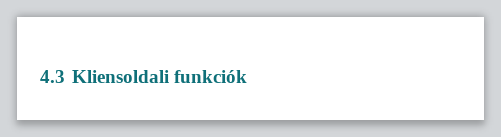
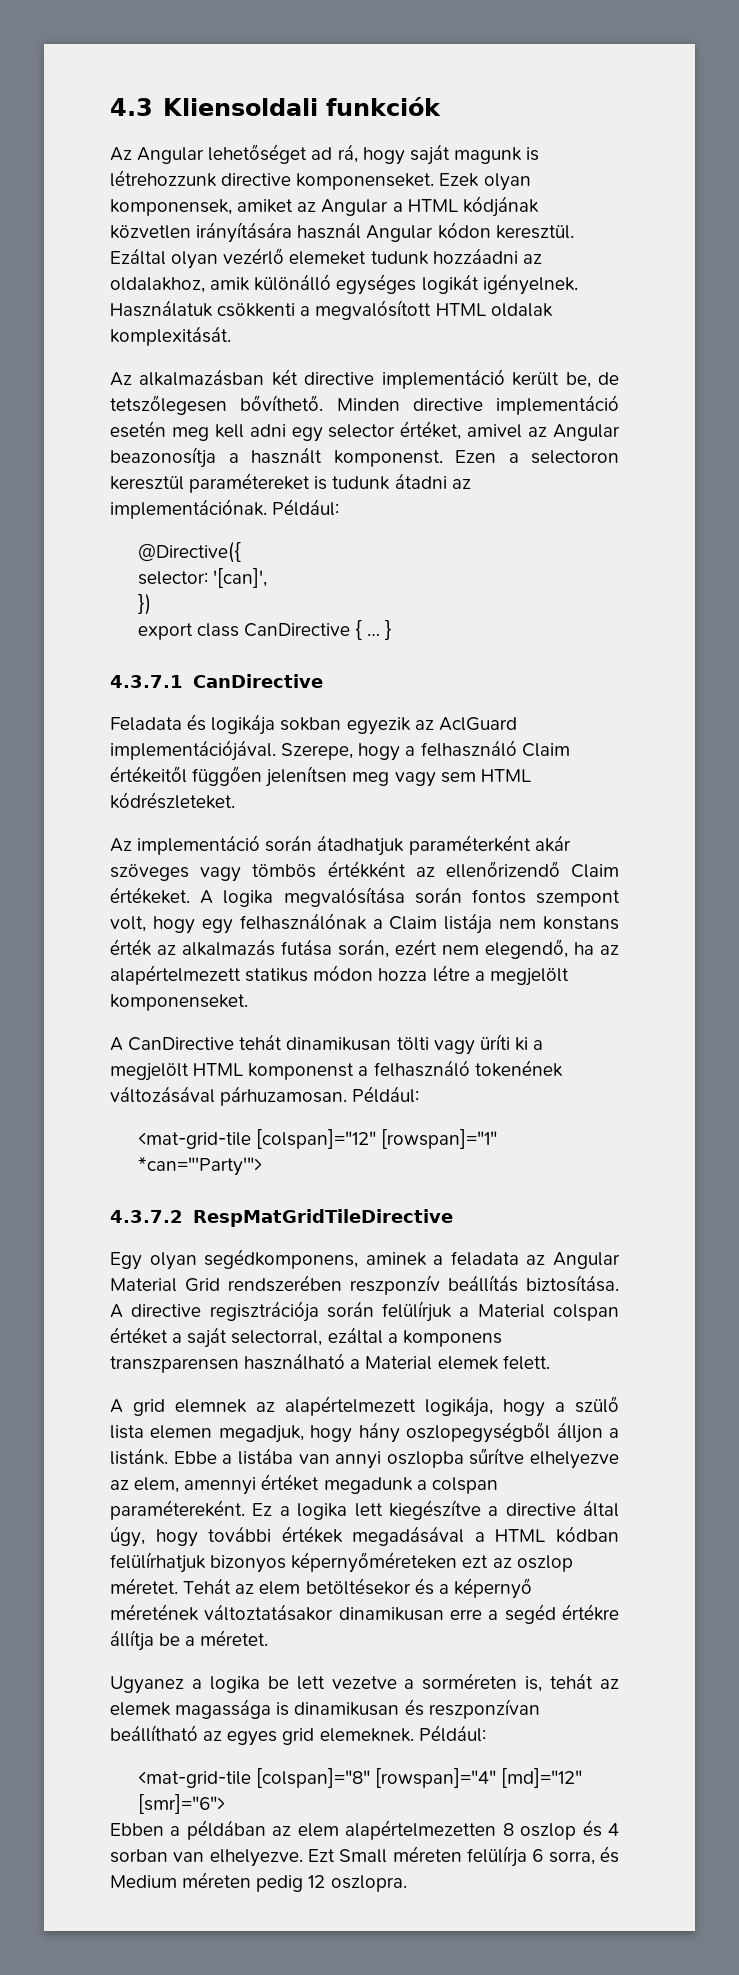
(248, 76) none -> [110,144,540,165] [110,170,531,191] [110,196,539,217] [110,222,574,243] [110,248,542,269] [110,274,578,295] [110,300,553,320] [110,326,231,346] [110,369,620,389] [110,395,619,415] [110,421,621,442] [110,447,619,468] [110,473,471,493] [110,499,340,519] [137,542,241,563] [137,568,267,588] [137,594,151,615] [137,620,393,640] [110,674,323,688] [110,714,517,735] [110,740,570,761] [110,766,531,787] [110,792,235,809] [110,835,571,856] [110,861,620,882] [110,887,620,907] [110,913,619,934] [110,939,619,959] [110,965,569,986] [110,994,248,1011] [110,1034,544,1055] [110,1060,563,1081] [110,1086,420,1106] [137,1129,497,1149] [137,1157,262,1176] [110,1209,453,1227] [110,1249,620,1270] [110,1275,619,1295] [110,1301,619,1322] [110,1327,502,1348] [110,1353,550,1373] [110,1396,619,1417] [110,1422,620,1443] [110,1448,619,1469] [110,1474,498,1495] [110,1500,619,1520] [110,1526,619,1547] [110,1552,573,1573] [110,1578,532,1599] [110,1604,619,1624] [110,1630,269,1651] [110,1673,619,1694] [110,1699,540,1719] [110,1725,486,1746] [137,1768,583,1788] [137,1794,225,1814] [110,1820,620,1840] [110,1846,619,1867] [110,1872,407,1892] // Az Angular lehetőséget ad rá, hogy saját magunk is létrehozzunk directive komponenseket. Ezek olyan komponensek, amiket az Angular a HTML kódjának közvetlen irányítására használ Angular kódon keresztül. Ezáltal olyan vezérlő elemeket tudunk hozzáadni az oldalakhoz, amik különálló egységes logikát igényelnek. Használatuk csökkenti a megvalósított HTML oldalak komplexitását. // Az alkalmazásban két directive implementáció került be, de tetszőlegesen bővíthető. Minden directive implementáció esetén meg kell adni egy selector értéket, amivel az Angular beazonosítja a használt komponenst. Ezen a selectoron keresztül paramétereket is tudunk átadni az implementációnak. Például: // @Directive({ // selector: '[can]', // }) // export class CanDirective { … } // 4.3.7.1 CanDirective // Feladata és logikája sokban egyezik az AclGuard implementációjával. Szerepe, hogy a felhasználó Claim értékeitől függően jelenítsen meg vagy sem HTML kódrészleteket. // Az implementáció során átadhatjuk paraméterként akár szöveges vagy tömbös értékként az ellenőrizendő Claim értékeket. A logika megvalósítása során fontos szempont volt, hogy egy felhasználónak a Claim listája nem konstans érték az alkalmazás futása során, ezért nem elegendő, ha az alapértelmezett statikus módon hozza létre a megjelölt komponenseket. // A CanDirective tehát dinamikusan tölti vagy üríti ki a megjelölt HTML komponenst a felhasználó tokenének változásával párhuzamosan. Például: // <mat-grid-tile [colspan]="12" [rowspan]="1" *can="'Party'"> // 4.3.7.2 RespMatGridTileDirective // Egy olyan segédkomponens, aminek a feladata az Angular Material Grid rendszerében reszponzív beállítás biztosítása. A directive regisztrációja során felülírjuk a Material colspan értéket a saját selectorral, ezáltal a komponens transzparensen használható a Material elemek felett. // A grid elemnek az alapértelmezett logikája, hogy a szülő lista elemen megadjuk, hogy hány oszlopegységből álljon a listánk. Ebbe a listába van annyi oszlopba sűrítve elhelyezve az elem, amennyi értéket megadunk a colspan paramétereként. Ez a logika lett kiegészítve a directive által úgy, hogy további értékek megadásával a HTML kódban felülírhatjuk bizonyos képernyőméreteken ezt az oszlop méretet. Tehát az elem betöltésekor és a képernyő méretének változtatásakor dinamikusan erre a segéd értékre állítja be a méretet. // Ugyanez a logika be lett vezetve a sorméreten is, tehát az elemek magassága is dinamikusan és reszponzívan beállítható az egyes grid elemeknek. Például: // <mat-grid-tile [colspan]="8" [rowspan]="4" [md]="12" [smr]="6"> // Ebben a példában az elem alapértelmezetten 8 oszlop és 4 sorban van elhelyezve. Ezt Small méreten felülírja 6 sorra, és Medium méreten pedig 12 oszlopra.

